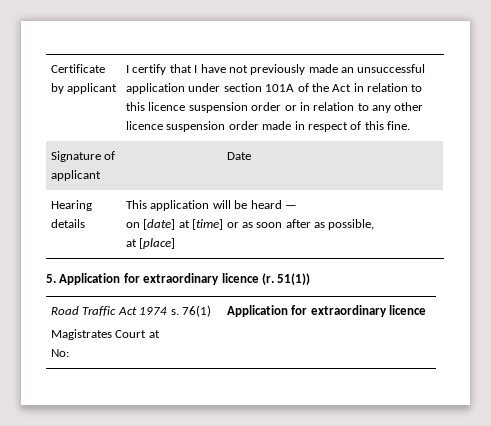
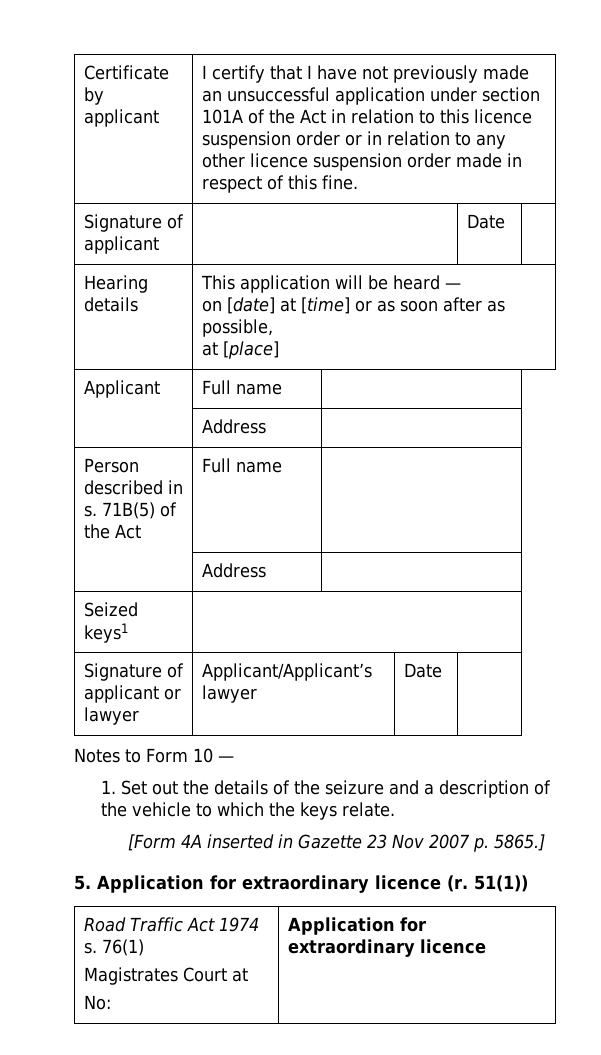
(176, 243) none -> [83,380,160,398] [201,380,282,395] [201,419,266,434] [83,458,139,473] [83,480,183,495] [83,502,177,519] [83,524,141,539] [201,458,282,473] [201,563,266,578] [83,602,138,617] [83,623,128,643] [83,663,184,681] [83,685,181,703] [83,707,139,725] [201,663,372,681] [201,685,257,703] [403,663,442,678] [74,748,234,763] [100,780,551,798] [100,802,395,820] [127,834,545,852] // Applicant | Full name | // | Address | // Person described in s. 71B(5) of the Act | Full name | // | Address | // Seized keys1 | // Signature of applicant or lawyer | Applicant/Applicant’s lawyer | Date | // Notes to Form 10 — // 1. Set out the details of the seizure and a description of the vehicle to which the keys relate. // [Form 4A inserted in Gazette 23 Nov 2007 p. 5865.]

